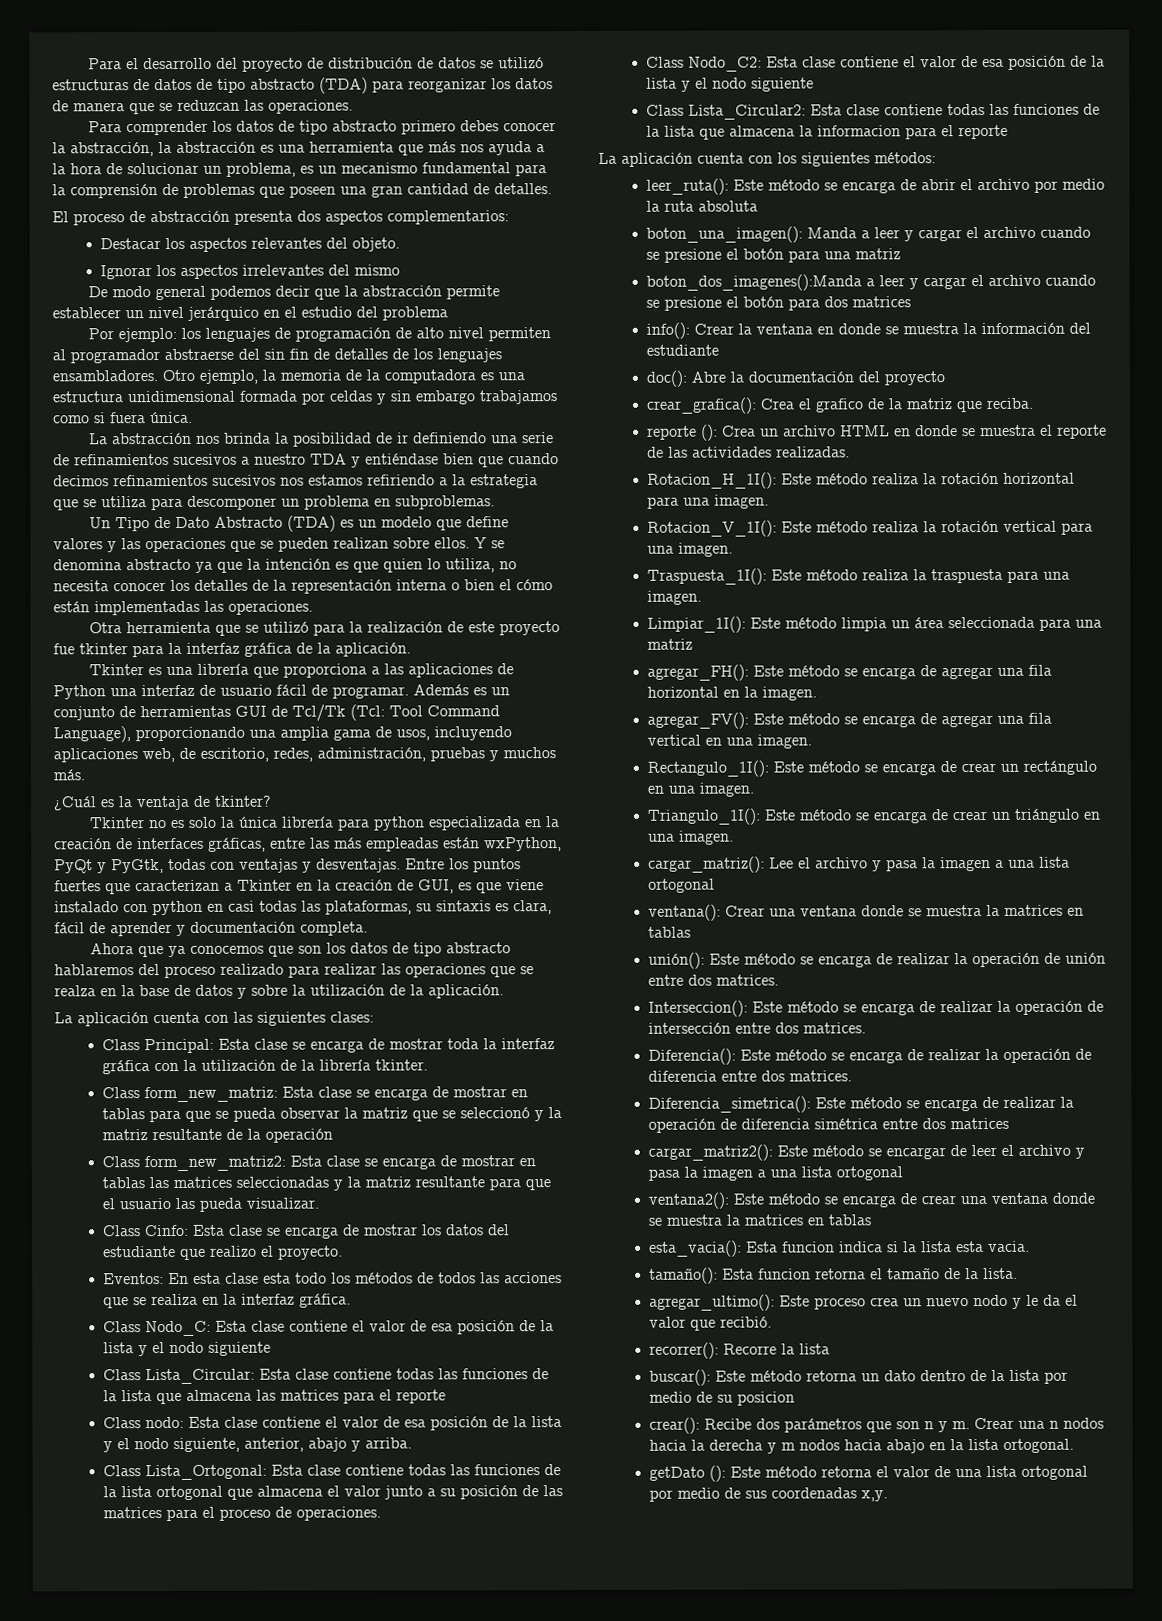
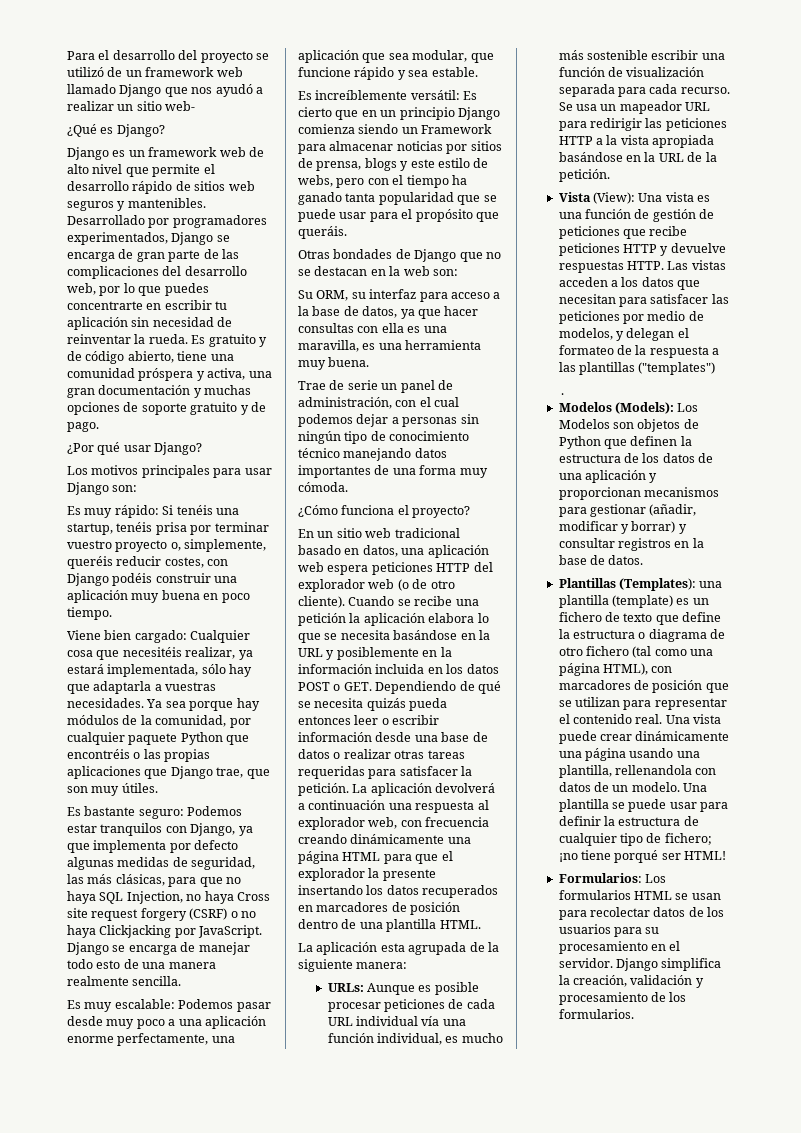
[306,57,544,69] [52,77,553,94] [52,99,353,115] [87,120,556,136] [52,141,545,157] [52,162,547,177] [52,183,552,199] [52,210,509,226] [100,237,401,252] [100,264,401,280] [87,285,500,301] [52,306,448,321] [87,327,551,343] [52,348,502,364] [52,369,525,384] [52,390,558,405] [53,411,193,424] [88,432,554,447] [53,453,559,468] [53,474,538,489] [53,495,495,511] [88,515,509,532] [53,537,505,553] [53,558,517,573] [53,579,553,594] [53,600,313,616] [88,621,560,636] [53,642,411,658] [88,663,514,678] [53,684,510,700] [53,704,500,722] [53,726,512,743] [53,747,556,763] [53,769,85,781] [53,795,271,811] [89,816,560,831] [54,837,562,852] [54,858,521,874] [54,879,544,895] [54,900,552,916] [54,921,368,937] [89,942,511,958] [54,963,534,979] [54,984,504,999] [54,1011,374,1027] [102,1038,556,1054] [102,1059,429,1075] [102,1086,529,1103] [102,1107,563,1123] [102,1128,334,1143] [102,1155,537,1172] [102,1176,552,1191] [102,1197,320,1212] [103,1224,511,1239] [103,1245,344,1260] [103,1272,563,1285] [103,1293,352,1309] [103,1320,555,1337] [103,1341,272,1357] [103,1368,550,1385] [103,1389,447,1405] [103,1416,563,1431] [103,1437,413,1453] [103,1464,562,1481] [103,1485,564,1501] [103,1506,382,1522] [646,55,1106,72] [646,77,815,92] [646,103,1101,120] [646,124,1009,140] [598,152,936,167] [646,178,1106,195] [646,200,759,212] [646,226,1092,243] [646,248,902,263] [646,274,1097,291] [646,296,912,311] [646,322,1092,339] [646,344,720,356] [646,370,946,387] [646,397,1035,414] [647,424,1108,441] [647,446,851,458] [647,472,1076,489] [647,494,770,509] [647,520,1094,537] [647,542,734,557] [647,568,1071,585] [647,590,703,605] [647,616,1103,633] [647,638,694,650] [647,664,1053,681] [647,686,818,701] [647,712,1053,729] [647,734,813,749] [647,760,1098,777] [647,782,755,797] [647,808,1102,825] [648,830,735,845] [648,856,1071,873] [648,878,716,893] [648,904,1085,921] [648,926,692,938] [648,952,1107,969] [648,974,780,986] [648,1000,1105,1017] [648,1022,867,1034] [648,1048,1093,1065] [648,1070,853,1082] [648,1096,1075,1113] [648,1117,1010,1133] [648,1144,1086,1161] [648,1166,904,1181] [648,1192,1096,1209] [648,1214,873,1226] [649,1240,1031,1257] [649,1267,1019,1284] [649,1294,1079,1311] [649,1316,773,1331] [649,1342,831,1359] [649,1369,1069,1386] [649,1391,796,1406] [649,1417,1105,1434] [649,1438,1075,1454] [649,1465,1089,1482] [649,1487,889,1502] de distribución de datos se utilizó estructuras de datos de tipo abstracto (TDA) para reorganizar los datos de manera que se reduzcan las operaciones. // Para comprender los datos de tipo abstracto primero debes conocer la abstracción, la abstracción es una herramienta que más nos ayuda a la hora de solucionar un problema, es un mecanismo fundamental para la comprensión de problemas que poseen una gran cantidad de detalles. // El proceso de abstracción presenta dos aspectos complementarios: // Destacar los aspectos relevantes del objeto. // Ignorar los aspectos irrelevantes del mismo // De modo general podemos decir que la abstracción permite establecer un nivel jerárquico en el estudio del problema // Por ejemplo: los lenguajes de programación de alto nivel permiten al programador abstraerse del sin fin de detalles de los lenguajes ensambladores. Otro ejemplo, la memoria de la computadora es una estructura unidimensional formada por celdas y sin embargo trabajamos como si fuera única. // La abstracción nos brinda la posibilidad de ir definiendo una serie de refinamientos sucesivos a nuestro TDA y entiéndase bien que cuando decimos refinamientos sucesivos nos estamos refiriendo a la estrategia que se utiliza para descomponer un problema en subproblemas. // Un Tipo de Dato Abstracto (TDA) es un modelo que define valores y las operaciones que se pueden realizan sobre ellos. Y se denomina abstracto ya que la intención es que quien lo utiliza, no necesita conocer los detalles de la representación interna o bien el cómo están implementadas las operaciones. // Otra herramienta que se utilizó para la realización de este proyecto fue tkinter para la interfaz gráfica de la aplicación. // Tkinter es una librería que proporciona a las aplicaciones de Python una interfaz de usuario fácil de programar. Además es un conjunto de herramientas GUI de Tcl/Tk (Tcl: Tool Command Language), proporcionando una amplia gama de usos, incluyendo aplicaciones web, de escritorio, redes, administración, pruebas y muchos más. // ¿Cuál es la ventaja de tkinter? // Tkinter no es solo la única librería para python especializada en la creación de interfaces gráficas, entre las más empleadas están wxPython, PyQt y PyGtk, todas con ventajas y desventajas. Entre los puntos fuertes que caracterizan a Tkinter en la creación de GUI, es que viene instalado con python en casi todas las plataformas, su sintaxis es clara, fácil de aprender y documentación completa. // Ahora que ya conocemos que son los datos de tipo abstracto hablaremos del proceso realizado para realizar las operaciones que se realza en la base de datos y sobre la utilización de la aplicación. // La aplicación cuenta con las siguientes clases: // Class Principal: Esta clase se encarga de mostrar toda la interfaz gráfica con la utilización de la librería tkinter. // Class form_new_matriz: Esta clase se encarga de mostrar en tablas para que se pueda observar la matriz que se seleccionó y la matriz resultante de la operación // Class form_new_matriz2: Esta clase se encarga de mostrar en tablas las matrices seleccionadas y la matriz resultante para que el usuario las pueda visualizar. // Class Cinfo: Esta clase se encarga de mostrar los datos del estudiante que realizo el proyecto. // Eventos: En esta clase esta todo los métodos de todos las acciones que se realiza en la interfaz gráfica. // Class Nodo_C: Esta clase contiene el valor de esa posición de la lista y el nodo siguiente // Class Lista_Circular: Esta clase contiene todas las funciones de la lista que almacena las matrices para el reporte // Class nodo: Esta clase contiene el valor de esa posición de la lista y el nodo siguiente, anterior, abajo y arriba. // Class Lista_Ortogonal: Esta clase contiene todas las funciones de la lista ortogonal que almacena el valor junto a su posición de las matrices para el proceso de operaciones. // Class Nodo_C2: Esta clase contiene el valor de esa posición de la lista y el nodo siguiente // Class Lista_Circular2: Esta clase contiene todas las funciones de la lista que almacena la informacion para el reporte // La aplicación cuenta con los siguientes métodos: // leer_ruta(): Este método se encarga de abrir el archivo por medio la ruta absoluta // boton_una_imagen(): Manda a leer y cargar el archivo cuando se presione el botón para una matriz // boton_dos_imagenes():Manda a leer y cargar el archivo cuando se presione el botón para dos matrices // info(): Crear la ventana en donde se muestra la información del estudiante // doc(): Abre la documentación del proyecto // crear_grafica(): Crea el grafico de la matriz que reciba. // reporte (): Crea un archivo HTML en donde se muestra el reporte de las actividades realizadas. // Rotacion_H_1I(): Este método realiza la rotación horizontal para una imagen. // Rotacion_V_1I(): Este método realiza la rotación vertical para una imagen. // Traspuesta_1I(): Este método realiza la traspuesta para una imagen. // Limpiar_1I(): Este método limpia un área seleccionada para una matriz // agregar_FH(): Este método se encarga de agregar una fila horizontal en la imagen. // agregar_FV(): Este método se encarga de agregar una fila vertical en una imagen. // Rectangulo_1I(): Este método se encarga de crear un rectángulo en una imagen. // Triangulo_1I(): Este método se encarga de crear un triángulo en una imagen. // cargar_matriz(): Lee el archivo y pasa la imagen a una lista ortogonal // ventana(): Crear una ventana donde se muestra la matrices en tablas // unión(): Este método se encarga de realizar la operación de unión entre dos matrices. // Interseccion(): Este método se encarga de realizar la operación de intersección entre dos matrices. // Diferencia(): Este método se encarga de realizar la operación de diferencia entre dos matrices. // Diferencia_simetrica(): Este método se encarga de realizar la operación de diferencia simétrica entre dos matrices // cargar_matriz2(): Este método se encargar de leer el archivo y pasa la imagen a una lista ortogonal // ventana2(): Este método se encarga de crear una ventana donde se muestra la matrices en tablas // esta_vacia(): Esta funcion indica si la lista esta vacia. // tamaño(): Esta funcion retorna el tamaño de la lista. // agregar_ultimo(): Este proceso crea un nuevo nodo y le da el valor que recibió. // recorrer(): Recorre la lista // buscar(): Este método retorna un dato dentro de la lista por medio de su posicion // crear(): Recibe dos parámetros que son n y m. Crear una n nodos hacia la derecha y m nodos hacia abajo en la lista ortogonal. // getDato (): Este método retorna el valor de una lista ortogonal por medio de sus coordenadas x,y. -> [255,53,269,60] [67,67,243,77] [67,84,263,97] [67,101,196,111] [67,124,165,137] [67,147,264,160] [67,164,215,177] [67,181,255,194] [67,198,206,211] [67,215,267,228] [67,232,230,245] [67,249,239,262] [67,266,247,279] [67,283,209,296] [67,300,228,310] [67,317,233,330] [67,334,267,347] [67,351,234,364] [67,368,272,381] [67,385,252,398] [67,402,266,415] [67,422,99,432] [67,442,203,455] [67,465,272,478] [67,482,138,495] [67,505,239,518] [67,522,269,535] [67,539,267,552] [67,556,229,569] [67,573,238,586] [67,590,250,603] [67,607,112,620] [67,630,251,643] [67,647,253,660] [67,664,253,677] [67,681,217,694] [67,698,260,711] [67,715,251,728] [67,732,250,745] [67,749,211,762] [67,766,270,779] [67,783,158,796] [67,806,243,819] [67,823,253,836] [67,840,239,853] [67,857,256,870] [67,874,241,887] [67,891,270,904] [67,908,256,921] [67,925,263,938] [67,942,250,955] [67,959,216,969] [67,976,182,986] [67,999,271,1012] [67,1016,266,1029] [67,1033,235,1046] [298,50,494,63] [298,67,478,80] [298,90,478,100] [298,107,500,120] [298,124,493,134] [298,141,502,154] [298,158,489,171] [298,175,467,188] [298,192,497,205] [298,209,499,222] [298,226,347,239] [298,249,501,262] [298,266,458,276] [298,289,501,302] [298,306,479,319] [298,323,447,333] [298,340,482,352] [298,357,370,370] [298,380,453,393] [298,397,460,409] [298,414,479,427] [298,431,470,444] [298,448,447,461] [298,465,488,478] [298,482,348,492] [298,505,471,518] [298,528,460,538] [298,545,489,558] [298,562,493,575] [298,579,455,592] [298,596,479,608] [298,613,489,626] [298,630,490,643] [298,647,452,660] [298,664,499,674] [298,681,501,694] [298,698,448,711] [298,715,440,725] [298,732,488,742] [298,749,465,759] [298,766,473,779] [298,783,496,796] [298,800,489,813] [298,817,490,830] [298,834,471,844] [298,851,453,864] [298,868,436,881] [298,885,499,898] [298,902,461,915] [298,919,481,932] [298,942,499,955] [298,959,408,972] [327,982,479,995] [327,999,495,1012] [327,1016,466,1026] [327,1033,503,1045] [558,50,725,60] [558,67,705,77] [558,84,730,97] [558,101,711,114] [558,118,727,131] [558,135,715,148] [558,152,717,162] [558,169,610,182] [558,192,711,204] [558,209,715,222] [558,226,688,239] [558,243,726,256] [558,260,726,273] [558,277,701,290] [558,294,729,307] [558,311,704,324] [558,328,689,341] [558,345,720,358] [558,362,716,375] [560,393,564,395] [558,402,699,414] [558,419,699,432] [558,436,692,449] [558,453,714,463] [558,470,658,483] [558,487,720,500] [558,504,697,517] [558,521,687,534] [558,538,704,551] [558,555,644,565] [558,578,723,591] [558,595,709,608] [558,612,722,625] [558,629,726,642] [558,646,714,658] [558,663,673,676] [558,680,729,693] [558,697,727,710] [558,714,722,724] [558,731,730,744] [558,748,700,761] [558,765,717,778] [558,782,708,792] [558,799,729,812] [558,816,699,826] [558,833,712,846] [558,850,727,863] [558,873,667,883] [558,890,721,900] [558,907,725,920] [558,924,660,937] [558,941,681,954] [558,958,722,971] [558,975,704,988] [558,992,687,1005] [558,1009,634,1019] se utilizó de un framework web llamado Django que nos ayudó a realizar un sitio web- // ¿Qué es Django? // Django es un framework web de alto nivel que permite el desarrollo rápido de sitios web seguros y mantenibles. Desarrollado por programadores experimentados, Django se encarga de gran parte de las complicaciones del desarrollo web, por lo que puedes concentrarte en escribir tu aplicación sin necesidad de reinventar la rueda. Es gratuito y de código abierto, tiene una comunidad próspera y activa, una gran documentación y muchas opciones de soporte gratuito y de pago. // ¿Por qué usar Django? // Los motivos principales para usar Django son: // Es muy rápido: Si tenéis una startup, tenéis prisa por terminar vuestro proyecto o, simplemente, queréis reducir costes, con Django podéis construir una aplicación muy buena en poco tiempo. // Viene bien cargado: Cualquier cosa que necesitéis realizar, ya estará implementada, sólo hay que adaptarla a vuestras necesidades. Ya sea porque hay módulos de la comunidad, por cualquier paquete Python que encontréis o las propias aplicaciones que Django trae, que son muy útiles. // Es bastante seguro: Podemos estar tranquilos con Django, ya que implementa por defecto algunas medidas de seguridad, las más clásicas, para que no haya SQL Injection, no haya Cross site request forgery (CSRF) o no haya Clickjacking por JavaScript. Django se encarga de manejar todo esto de una manera realmente sencilla. // Es muy escalable: Podemos pasar desde muy poco a una aplicación enorme perfectamente, una aplicación que sea modular, que funcione rápido y sea estable. // Es increíblemente versátil: Es cierto que en un principio Django comienza siendo un Framework para almacenar noticias por sitios de prensa, blogs y este estilo de webs, pero con el tiempo ha ganado tanta popularidad que se puede usar para el propósito que queráis. // Otras bondades de Django que no se destacan en la web son: // Su ORM, su interfaz para acceso a la base de datos, ya que hacer consultas con ella es una maravilla, es una herramienta muy buena. // Trae de serie un panel de administración, con el cual podemos dejar a personas sin ningún tipo de conocimiento técnico manejando datos importantes de una forma muy cómoda. // ¿Cómo funciona el proyecto? // En un sitio web tradicional basado en datos, una aplicación web espera peticiones HTTP del explorador web (o de otro cliente). Cuando se recibe una petición la aplicación elabora lo que se necesita basándose en la URL y posiblemente en la información incluida en los datos POST o GET. Dependiendo de qué se necesita quizás pueda entonces leer o escribir información desde una base de datos o realizar otras tareas requeridas para satisfacer la petición. La aplicación devolverá a continuación una respuesta al explorador web, con frecuencia creando dinámicamente una página HTML para que el explorador la presente insertando los datos recuperados en marcadores de posición dentro de una plantilla HTML. // La aplicación esta agrupada de la siguiente manera: // URLs: Aunque es posible procesar peticiones de cada URL individual vía una función individual, es mucho más sostenible escribir una función de visualización separada para cada recurso. Se usa un mapeador URL para redirigir las peticiones HTTP a la vista apropiada basándose en la URL de la petición. // Vista (View): Una vista es una función de gestión de peticiones que recibe peticiones HTTP y devuelve respuestas HTTP. Las vistas acceden a los datos que necesitan para satisfacer las peticiones por medio de modelos, y delegan el formateo de la respuesta a las plantillas ("templates") // . // Modelos (Models): Los Modelos son objetos de Python que definen la estructura de los datos de una aplicación y proporcionan mecanismos para gestionar (añadir, modificar y borrar) y consultar registros en la base de datos. // Plantillas (Templates): una plantilla (template) es un fichero de texto que define la estructura o diagrama de otro fichero (tal como una página HTML), con marcadores de posición que se utilizan para representar el contenido real. Una vista puede crear dinámicamente una página usando una plantilla, rellenandola con datos de un modelo. Una plantilla se puede usar para definir la estructura de cualquier tipo de fichero; ¡no tiene porqué ser HTML! // Formularios: Los formularios HTML se usan para recolectar datos de los usuarios para su procesamiento en el servidor. Django simplifica la creación, validación y procesamiento de los formularios.

